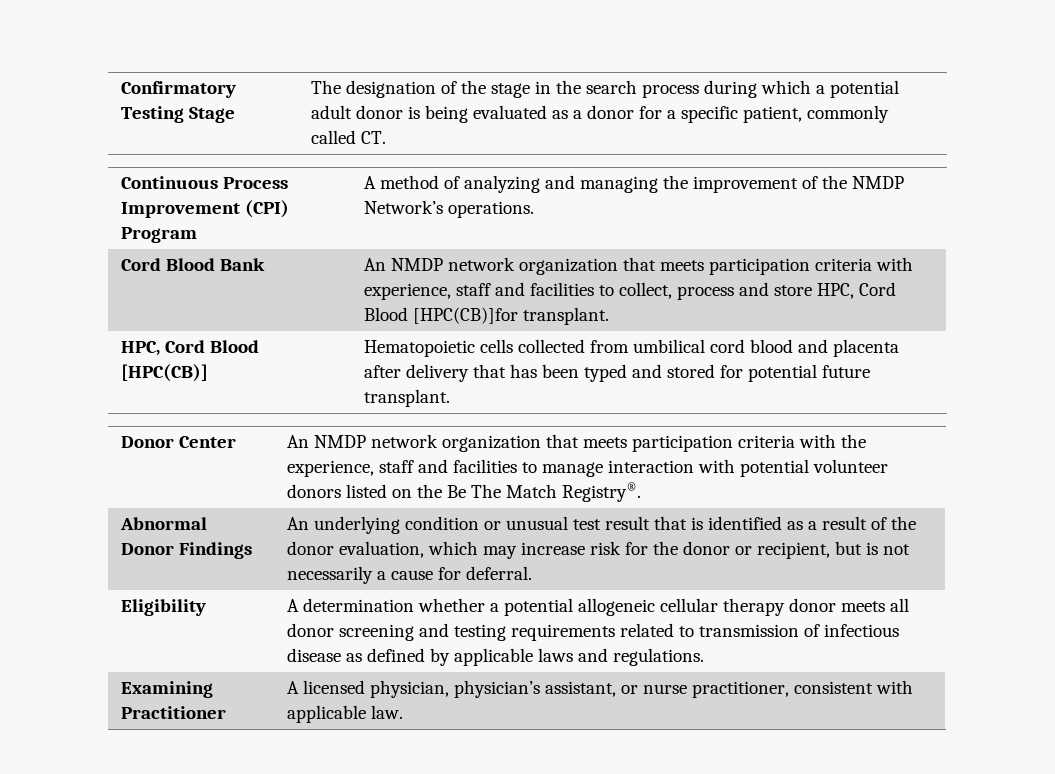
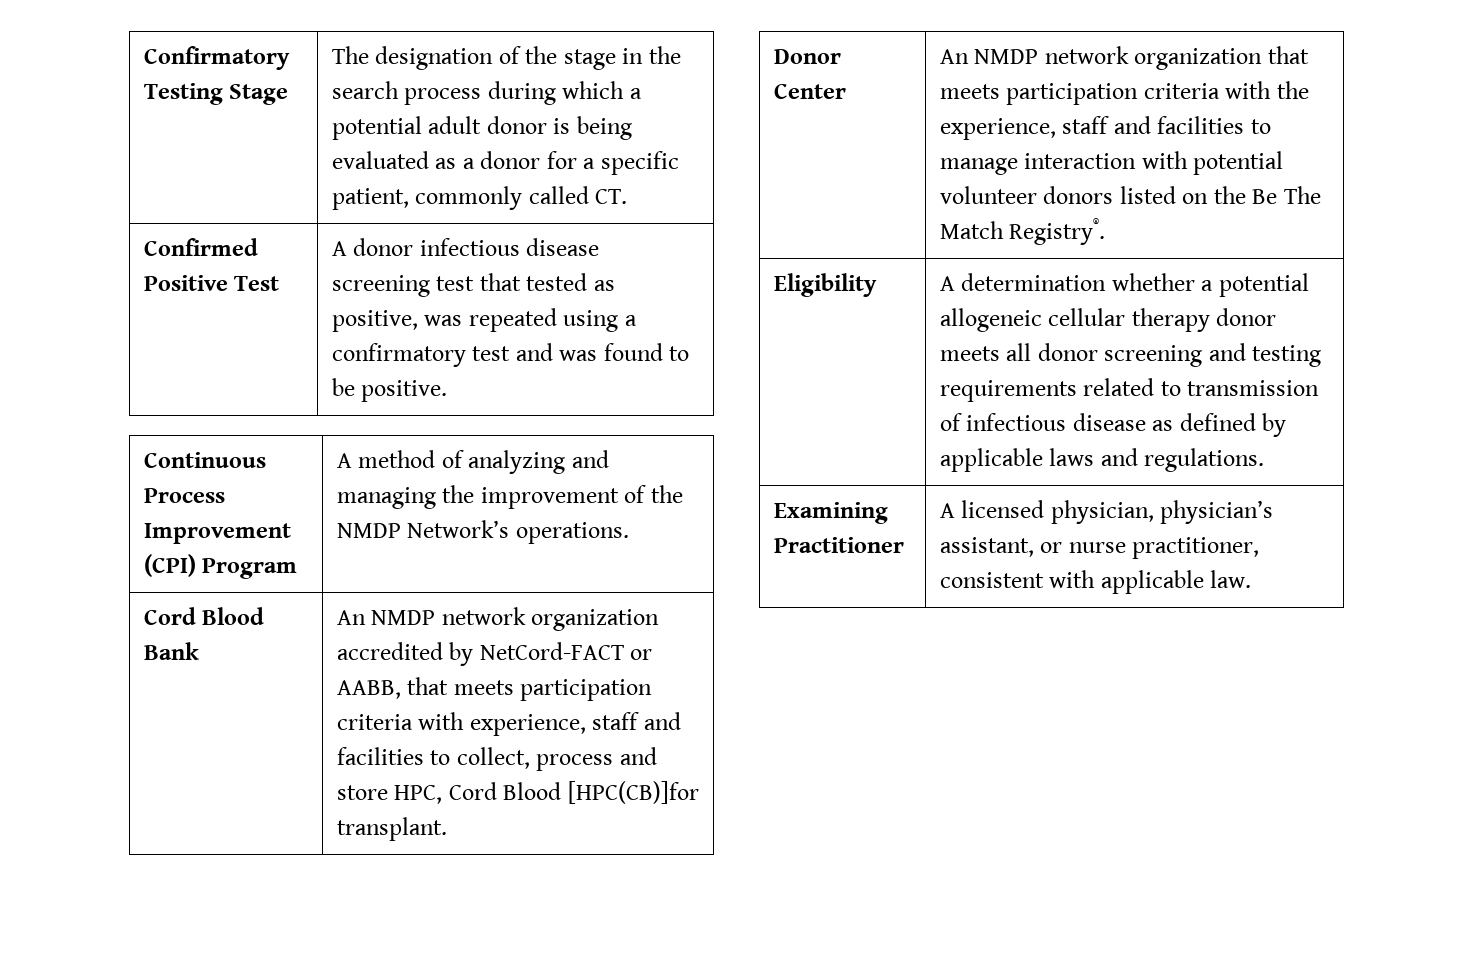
(387, 137) none -> [143,238,258,256] [143,275,280,291] [331,238,600,256] [331,273,615,297] [331,308,637,332] [331,343,690,367] [331,378,448,402] // Confirmed Positive Test | A donor infectious disease screening test that tested as positive, was repeated using a confirmatory test and was found to be positive.
(619, 266) none -> [336,642,653,666] [336,680,401,699] accredited by NetCord-FACT or AABB,
[121,340,260,356] [121,364,209,382] [364,339,900,357] [364,364,871,382] [364,389,451,407] // HPC, Cord Blood [HPC(CB)] | Hematopoietic cells collected from umbilical cord blood and placenta after delivery that has been typed and stored for potential future transplant. -> (447, 829) none
[120,517,208,530] [121,542,253,559] [287,516,917,534] [287,541,911,559] [287,566,533,584] // Abnormal Donor Findings | An underlying condition or unusual test result that is identified as a result of the donor evaluation, which may increase risk for the donor or recipient, but is not necessarily a cause for deferral. -> (1106, 231) none

